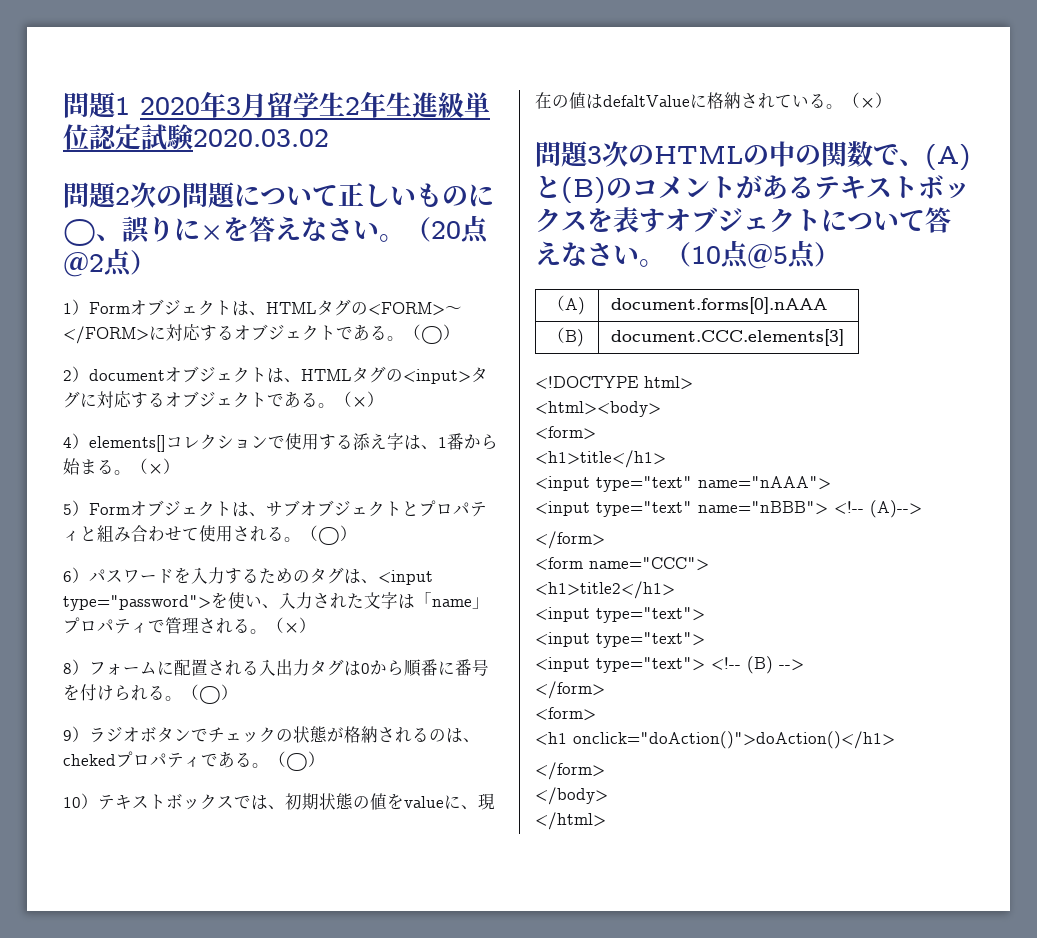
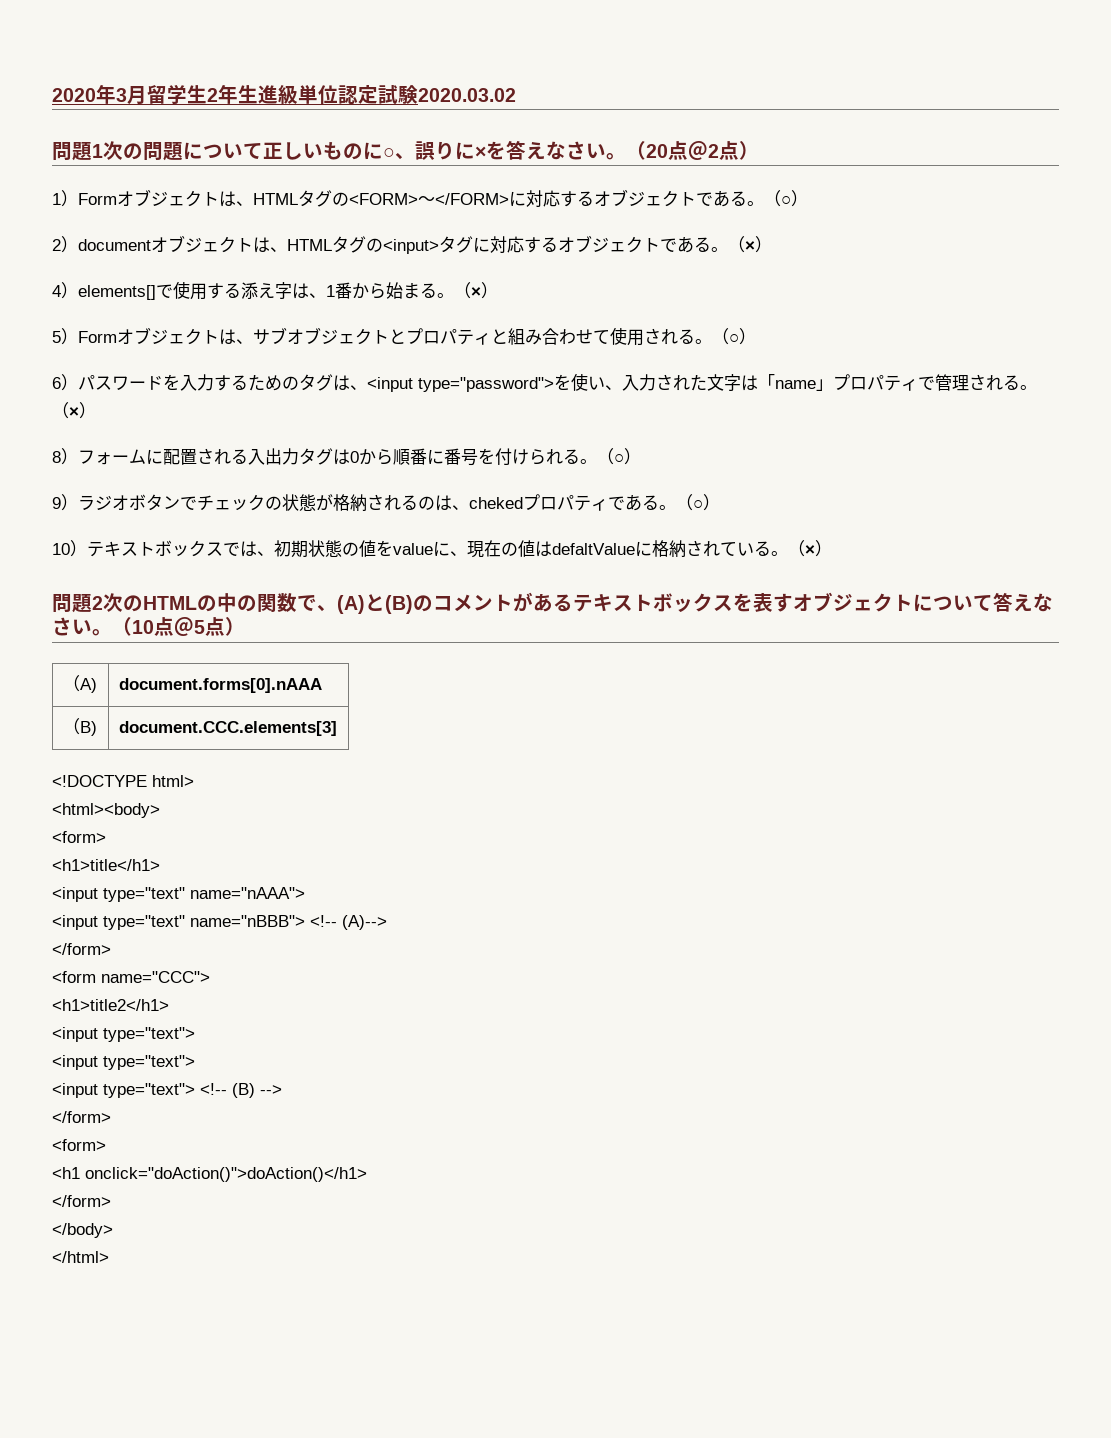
[63,92,130,118] 問題1 -> (52, 95) none
[115,187,130,205] 2 -> [92,144,103,158] 1
[166,434,268,450] コレクション -> (156, 292) none
[587,146,602,164] 3 -> [92,596,103,610] 2

